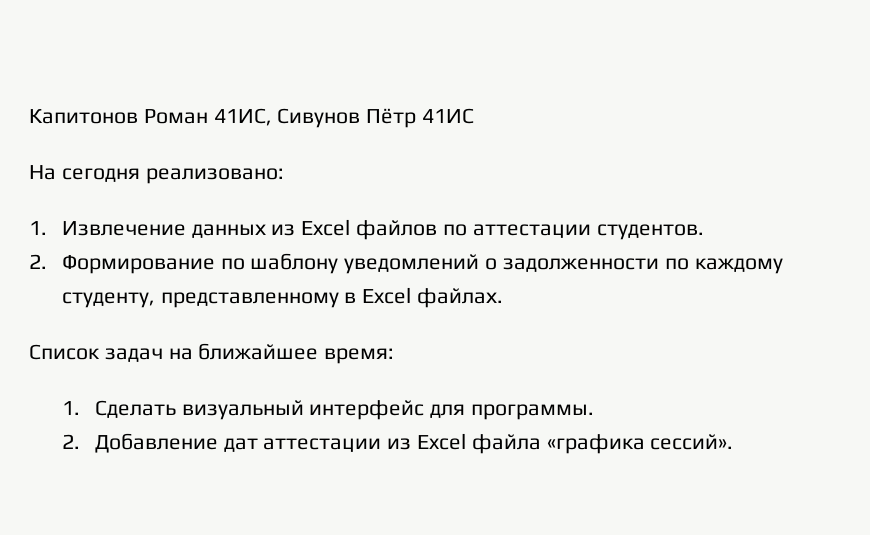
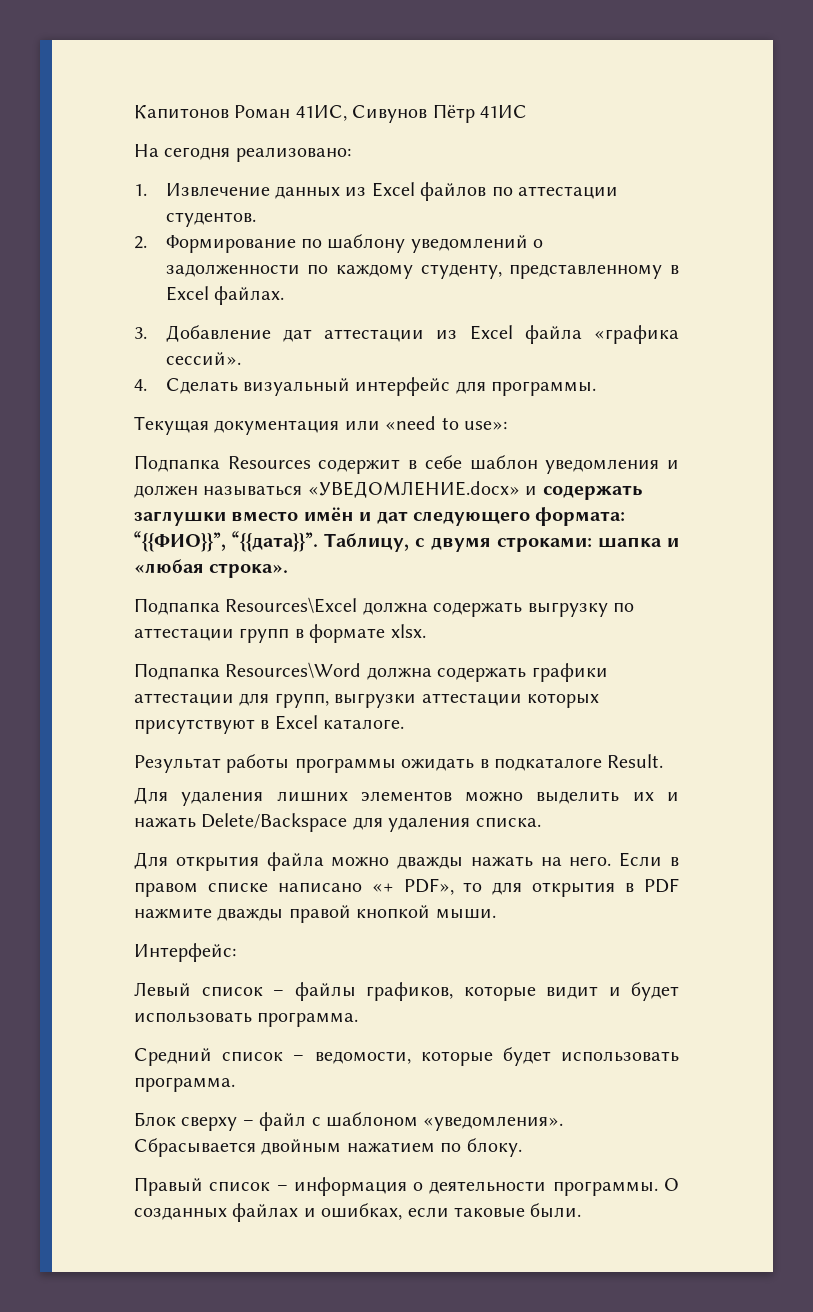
[29,343,395,364] [61,400,594,420] [61,434,80,449] Список задач на ближайшее время: // 1. Сделать визуальный интерфейс для программы. // 2. -> [134,327,147,339] 3.
(734, 442) none -> [134,377,597,396] [134,416,507,435] [134,455,679,474] [134,481,643,500] [134,507,626,526] [134,531,679,552] [134,559,289,578] [134,597,634,617] [134,624,426,643] [134,662,608,682] [134,693,599,708] [134,715,405,734] [134,754,664,773] [134,787,679,806] [134,813,541,832] [134,852,679,871] [134,878,680,897] [134,905,496,923] [134,943,236,962] [134,982,679,1001] [134,1012,359,1027] [134,1047,680,1066] [134,1077,235,1092] [134,1112,564,1131] [134,1138,522,1157] [134,1177,679,1196] [134,1203,582,1222] // 4. Сделать визуальный интерфейс для программы. // Текущая документация или «need to use»: // Подпапка Resources содержит в себе шаблон уведомления и должен называться «УВЕДОМЛЕНИЕ.docx» и содержать заглушки вместо имён и дат следующего формата: “{{ФИО}}”, “{{дата}}”. Таблицу, с двумя строками: шапка и «любая строка». // Подпапка Resources\Excel должна содержать выгрузку по аттестации групп в формате xlsx. // Подпапка Resources\Word должна содержать графики аттестации для групп, выгрузки аттестации которых присутствуют в Excel каталоге. // Результат работы программы ожидать в подкаталоге Result. // Для удаления лишних элементов можно выделить их и нажать Delete/Backspace для удаления списка. // Для открытия файла можно дважды нажать на него. Если в правом списке написано «+ PDF», то для открытия в PDF нажмите дважды правой кнопкой мыши. // Интерфейс: // Левый список – файлы графиков, которые видит и будет использовать программа. // Средний список – ведомости, которые будет использовать программа. // Блок сверху – файл с шаблоном «уведомления». Сбрасывается двойным нажатием по блоку. // Правый список – информация о деятельности программы. О созданных файлах и ошибках, если таковые были.

